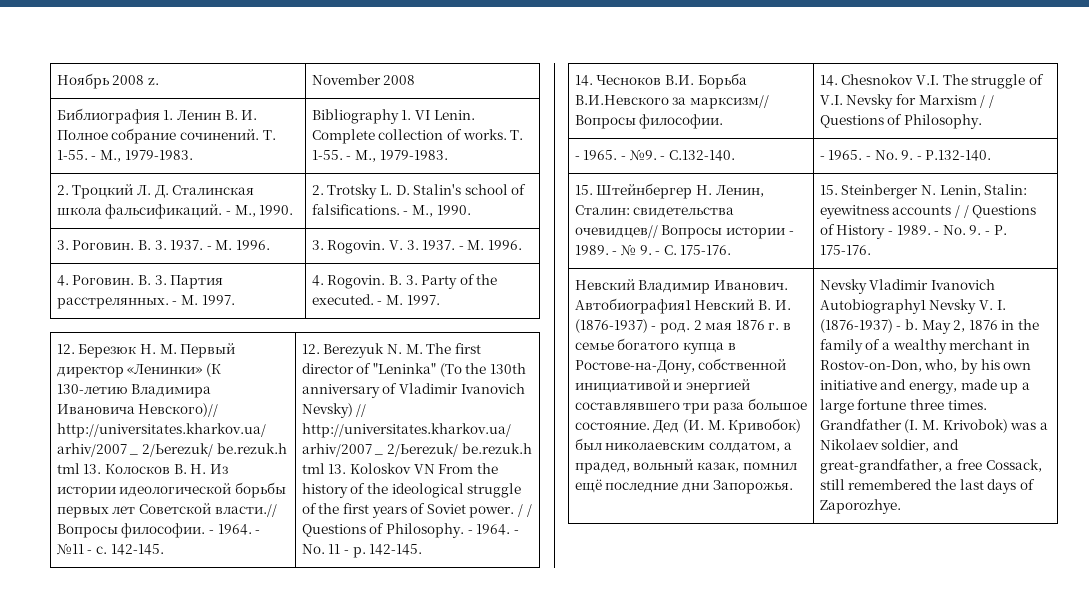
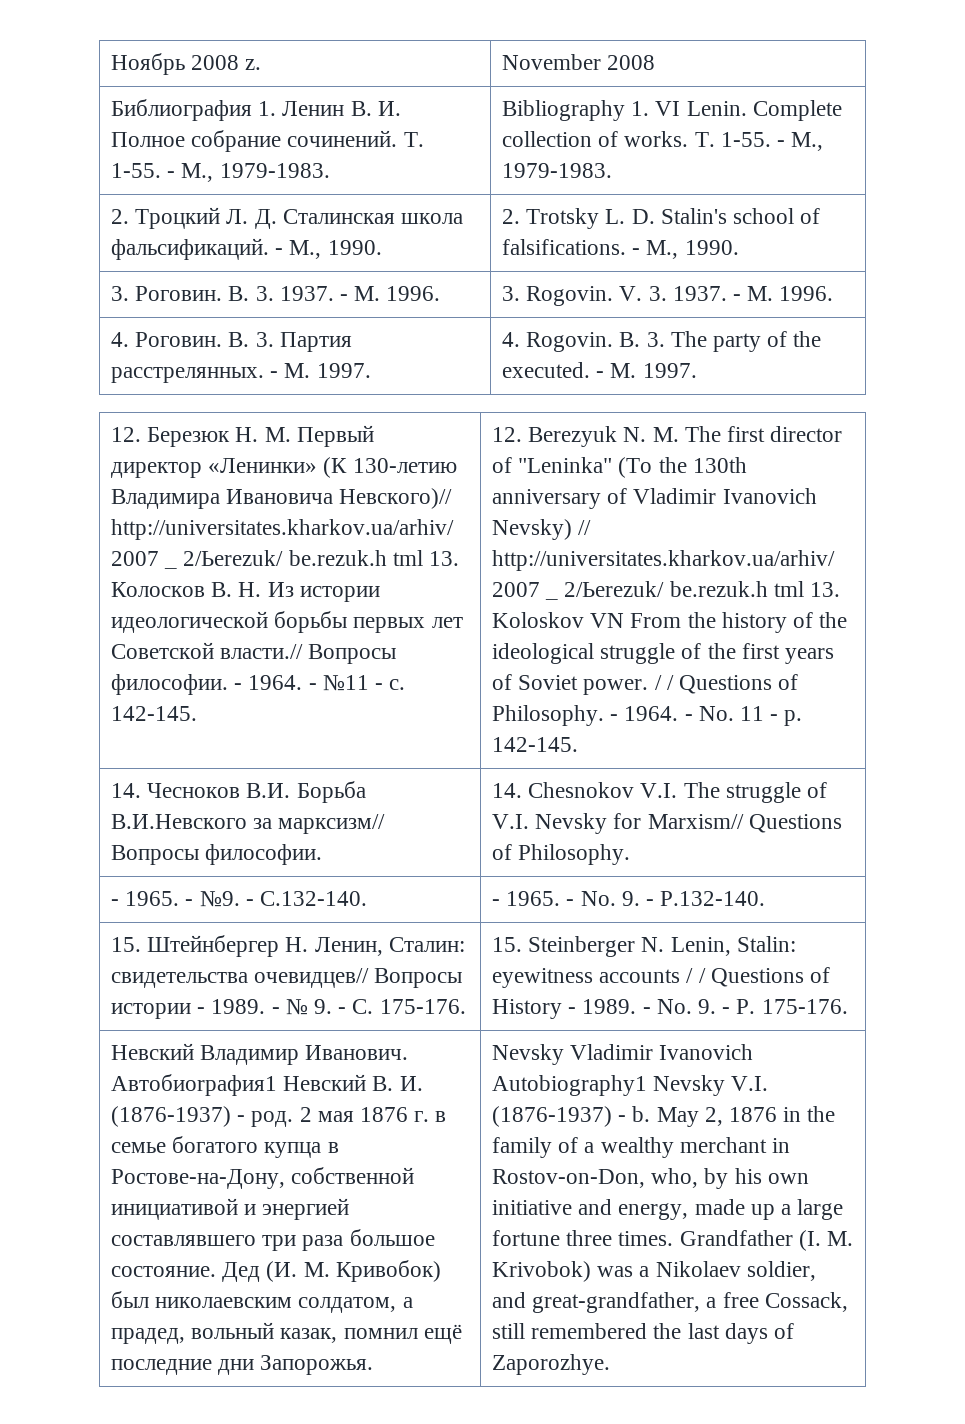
[421,275,458,289] Party -> [670,331,762,352] The party
[918,95,994,108] Marxism / / -> [647,814,744,829] Marxism//
[978,300,1006,310] V. I. -> [731,1076,769,1091] V.I.

